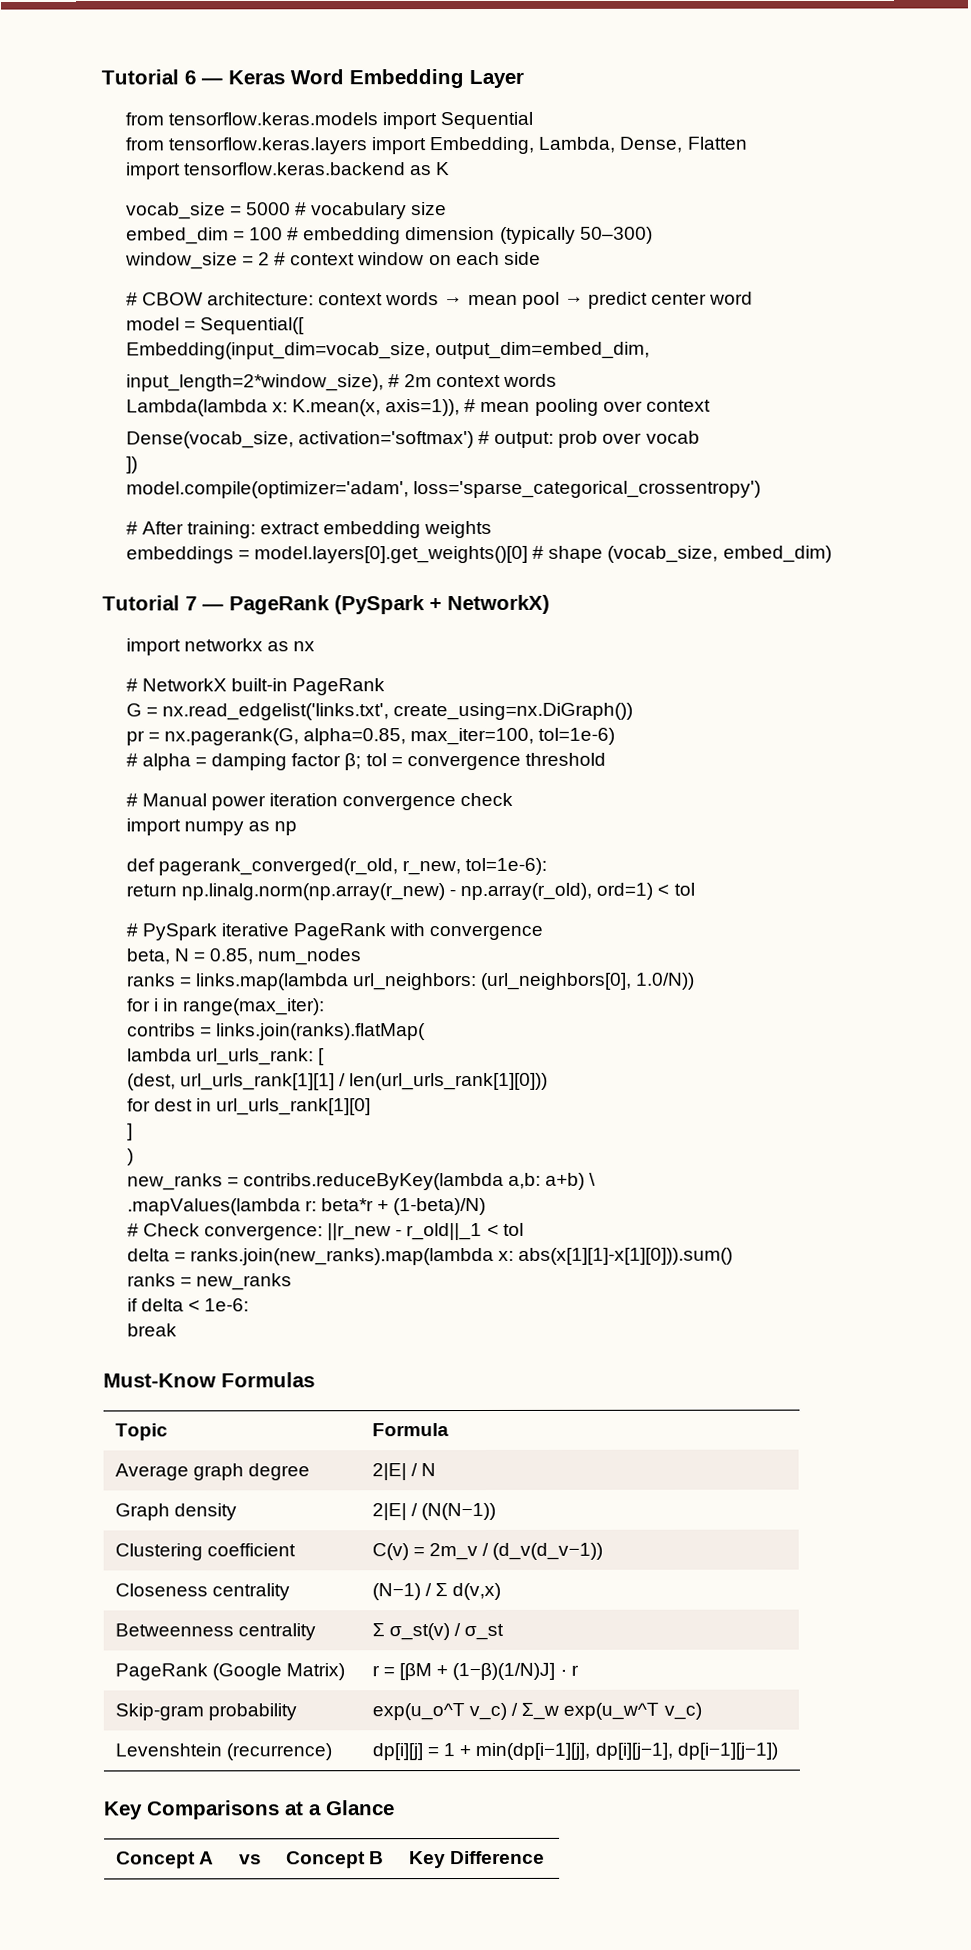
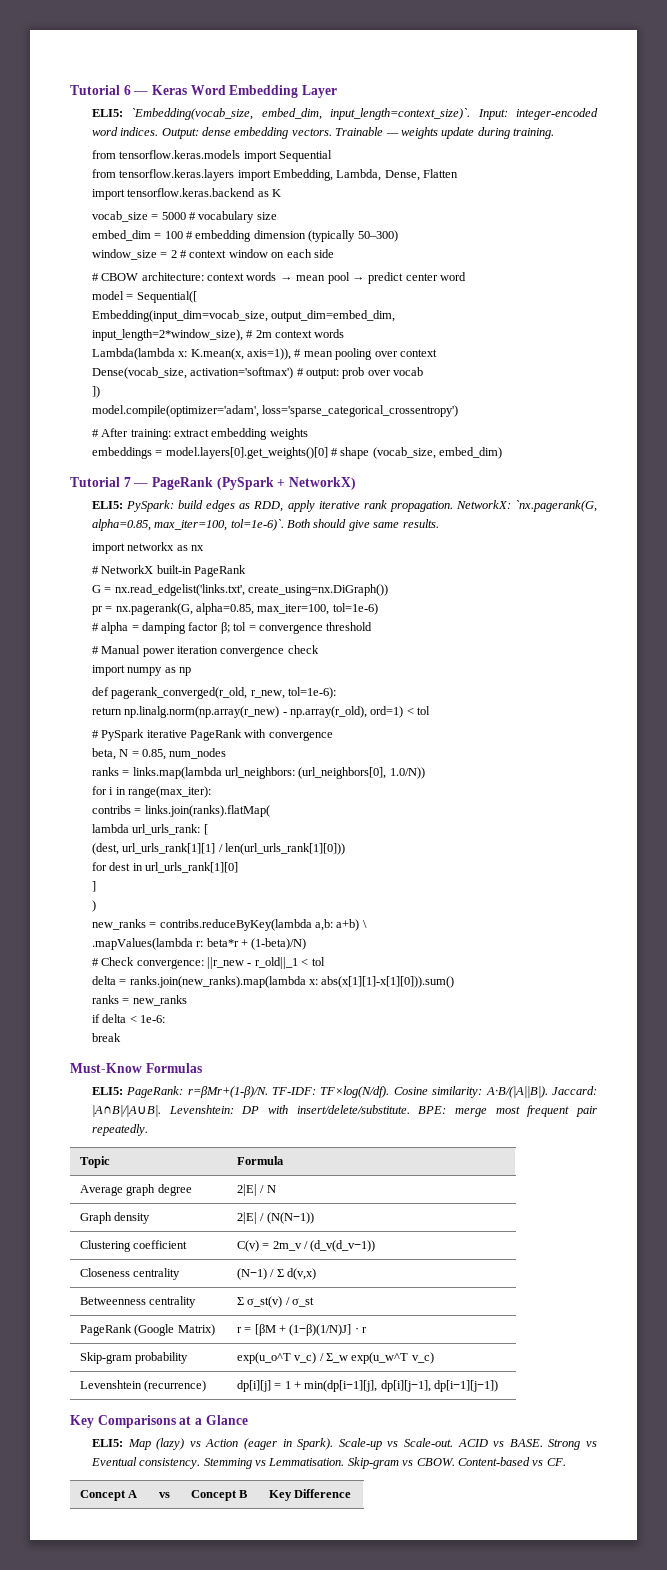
(524, 79) none -> [91,108,598,120] [91,127,555,139] // ELI5: `Embedding(vocab_size, embed_dim, input_length=context_size)`. Input: integer-encoded word indices. Output: dense embedding vectors. Trainable — weights update during training.
(550, 604) none -> [91,500,597,512] [91,519,439,531] // ELI5: PySpark: build edges as RDD, apply iterative rank propagation. NetworkX: `nx.pagerank(G, alpha=0.85, max_iter=100, tol=1e-6)`. Both should give same results.
(315, 1380) none -> [91,1086,597,1098] [91,1105,597,1117] [91,1124,148,1136] // ELI5: PageRank: r=βMr+(1-β)/N. TF-IDF: TF×log(N/df). Cosine similarity: A·B/(|A||B|). Jaccard: |A∩B|/|A∪B|. Levenshtein: DP with insert/delete/substitute. BPE: merge most frequent pair repeatedly.
(395, 1808) none -> [91,1438,598,1450] [90,1457,566,1469] // ELI5: Map (lazy) vs Action (eager in Spark). Scale-up vs Scale-out. ACID vs BASE. Strong vs Eventual consistency. Stemming vs Lemmatisation. Skip-gram vs CBOW. Content-based vs CF.

